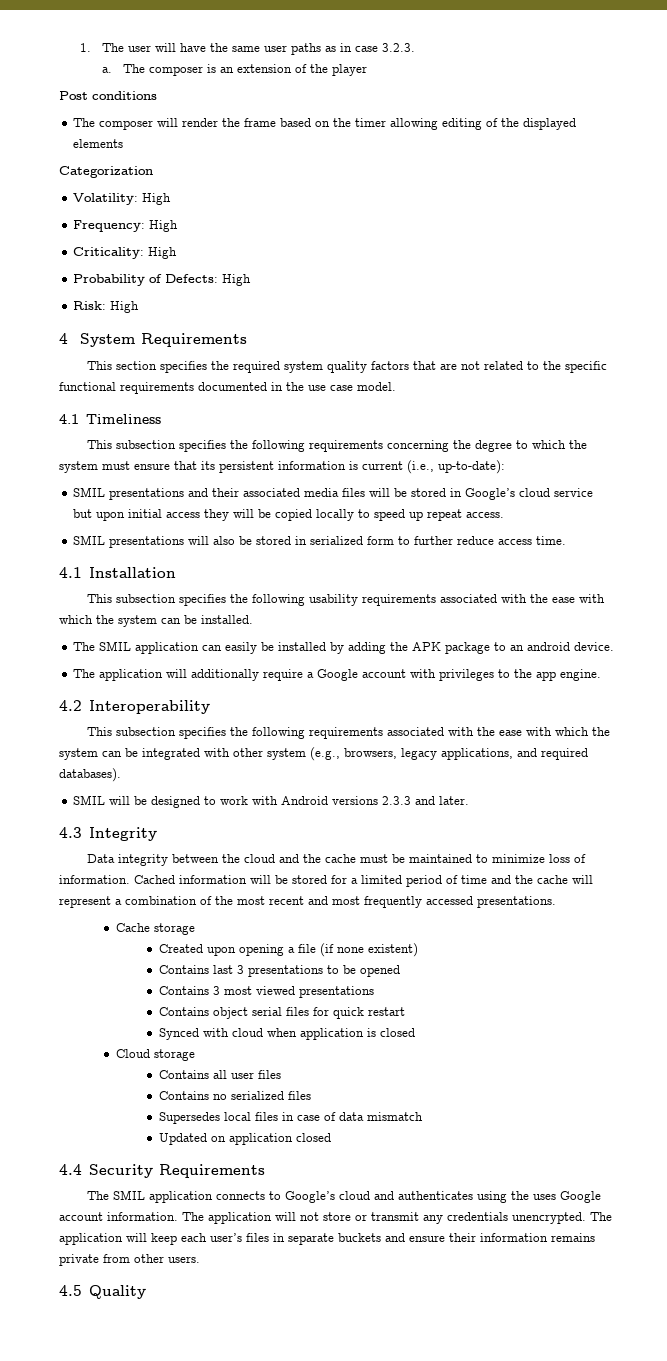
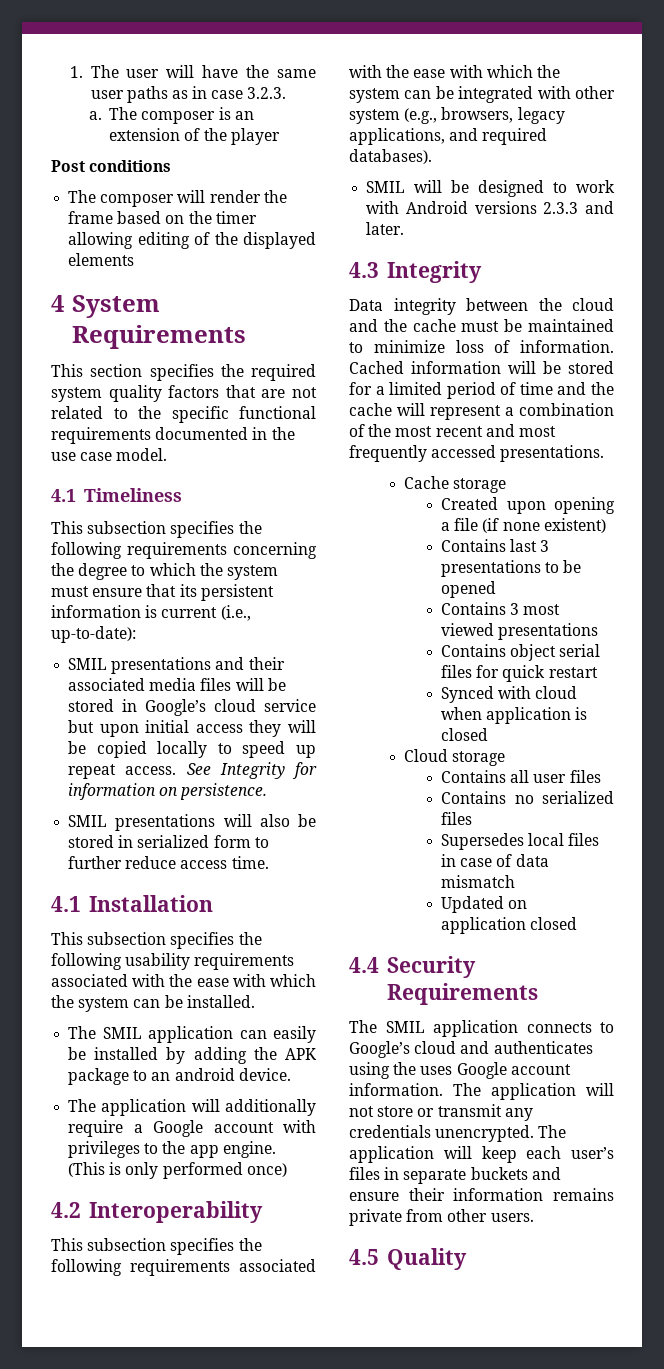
[59,166,153,178] [73,193,172,205] [73,220,179,232] [73,247,178,259] [73,274,252,286] [73,301,140,313] // Categorization // Volatility: High // Frequency: High // Criticality: High // Probability of Defects: High // Risk: High -> (135, 259) none
(505, 515) none -> [186,762,317,779] [68,783,268,800] See Integrity for information on persistence.
(602, 675) none -> [68,1162,287,1179] (This is only performed once)

